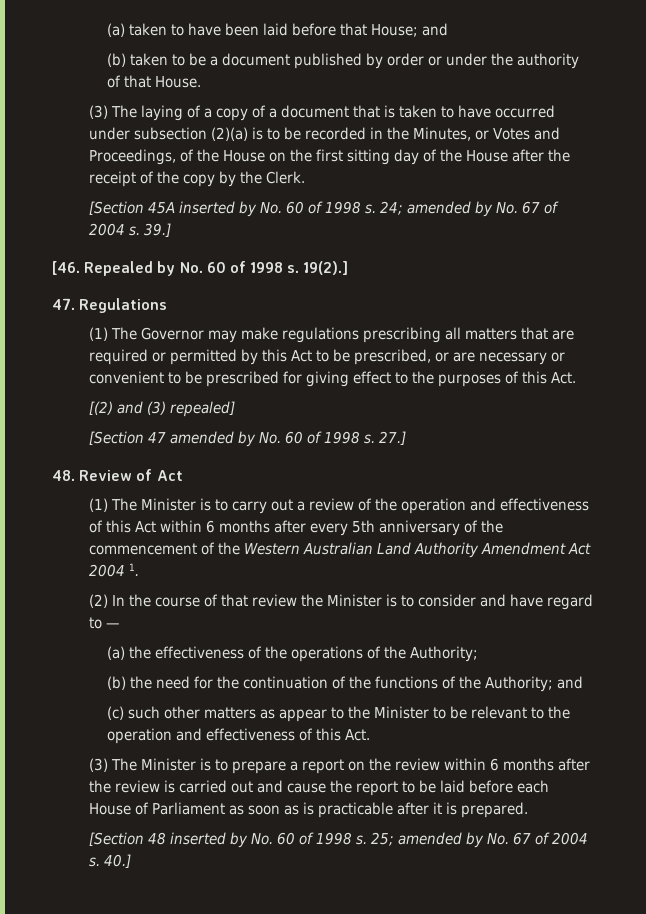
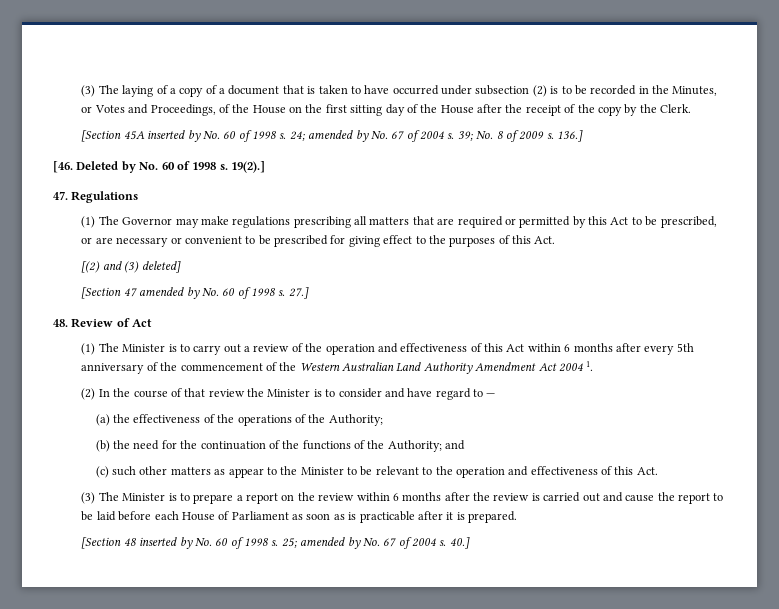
[107,23,449,37] [107,53,580,69] [107,75,202,88] (a) taken to have been laid before that House; and // (b) taken to be a document published by order or under the authority of that House. // -> (81, 91) none
[210,127,248,141] (2)(a) -> [532,85,547,97] (2)
[143,223,171,237] 39.] -> [457,130,584,142] 39; No. 8 of 2009 s. 136.]
[84,261,154,276] Repealed -> [76,161,119,170] Deleted
[169,401,235,417] repealed] -> [141,261,181,273] deleted]

